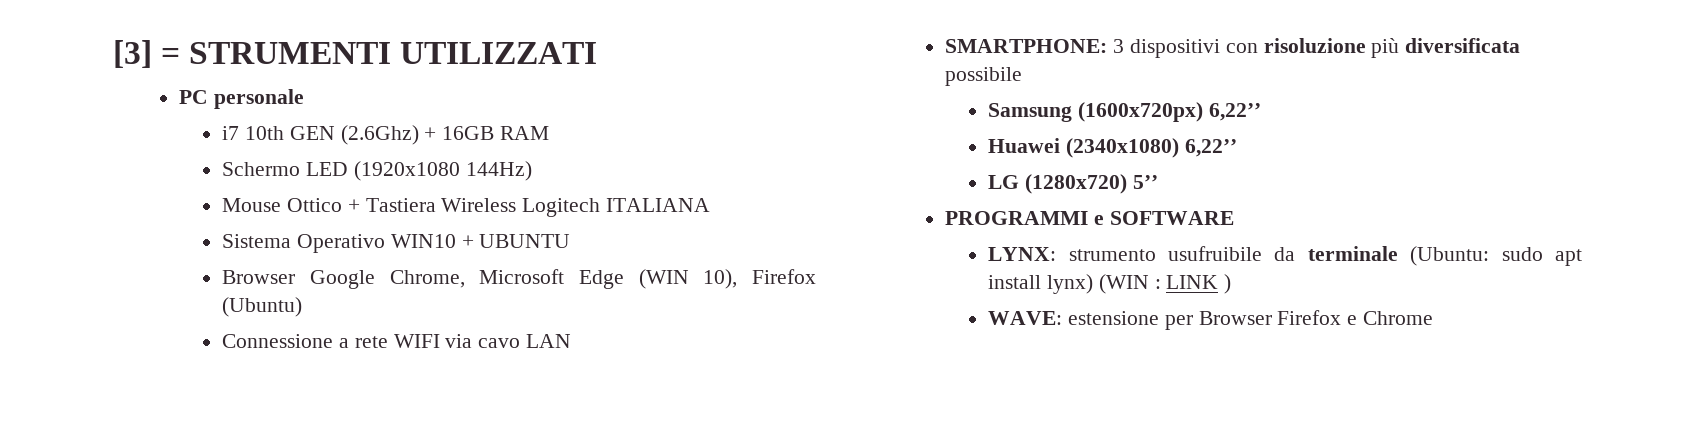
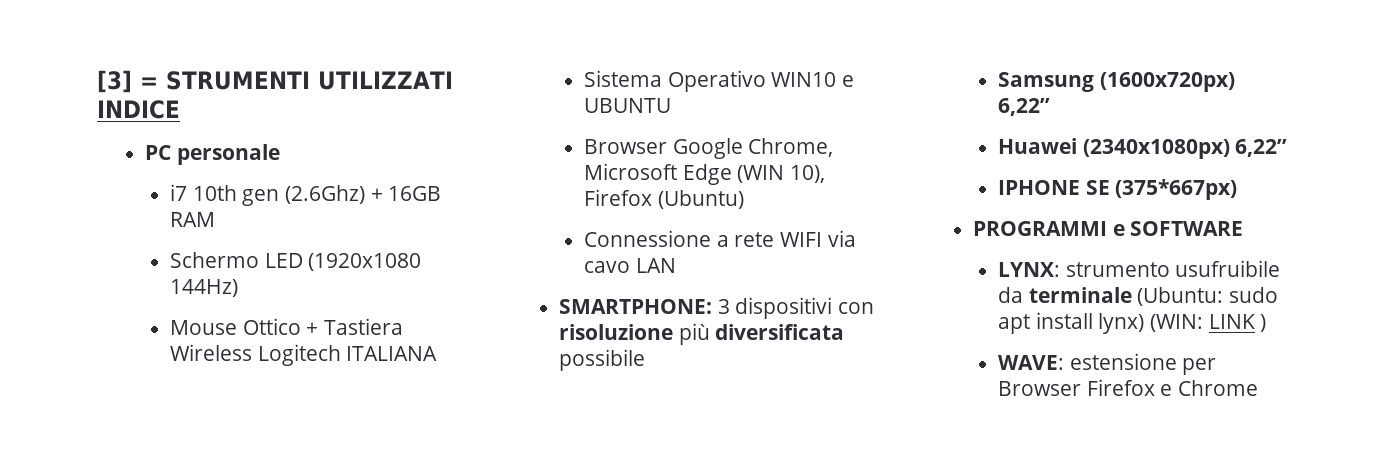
(598, 53) none -> [97,100,180,119] INDICE
[289,126,335,140] GEN -> [242,189,280,206] gen
[461,235,474,248] + -> [841,75,854,87] e
[1066,138,1237,158] [988,174,1158,194] (2340x1080) 6,22’’ // LG (1280x720) 5’’ -> [1082,139,1288,159] [997,179,1238,200] (2340x1080px) 6,22’’ // IPHONE SE (375*667px)
[1098,274,1161,294] (WIN : -> [1149,314,1203,332] (WIN:

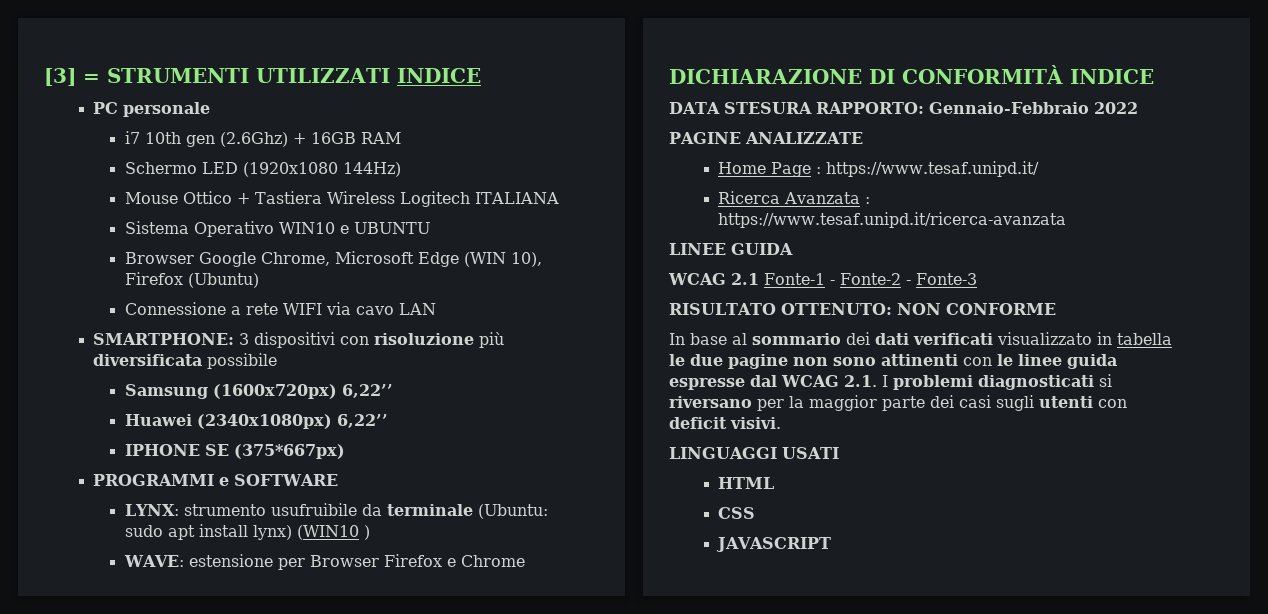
[1149,314,1255,332] (WIN: LINK -> [296,525,359,540] (WIN10
(1258, 388) none -> [669,65,1154,84] [669,102,1138,114] [669,132,863,144] [718,161,1040,177] [718,191,871,204] [718,212,1067,228] [669,243,793,255] [668,273,977,285] [669,303,1056,315] [669,332,1172,345] [669,354,1117,369] [669,374,1112,390] [669,395,1127,411] [669,417,781,429] [669,447,839,459] [718,477,775,489] [718,507,756,519] [716,537,832,552] // DICHIARAZIONE DI CONFORMITÀ INDICE // DATA STESURA RAPPORTO: Gennaio-Febbraio 2022 // PAGINE ANALIZZATE // Home Page : https://www.tesaf.unipd.it/ // Ricerca Avanzata : https://www.tesaf.unipd.it/ricerca-avanzata // LINEE GUIDA // WCAG 2.1 Fonte-1 - Fonte-2 - Fonte-3 // RISULTATO OTTENUTO: NON CONFORME // In base al sommario dei dati verificati visualizzato in tabella le due pagine non sono attinenti con le linee guida espresse dal WCAG 2.1. I problemi diagnosticati si riversano per la maggior parte dei casi sugli utenti con deficit visivi. // LINGUAGGI USATI // HTML // CSS // JAVASCRIPT

